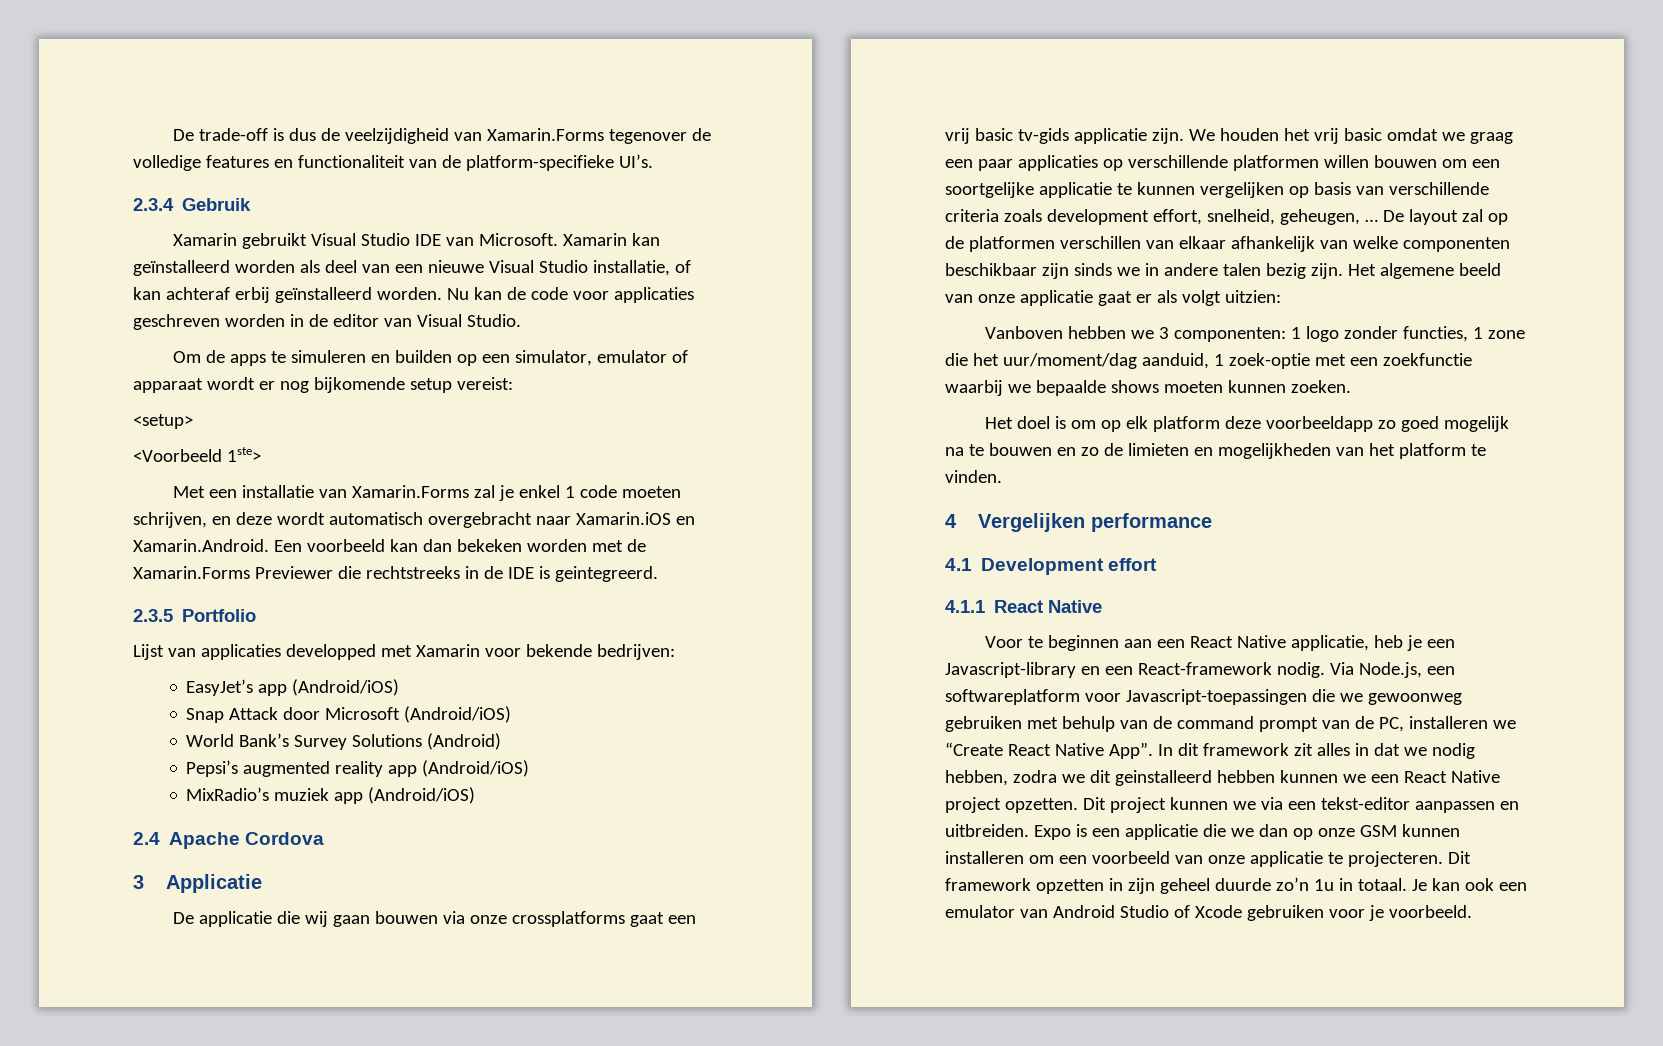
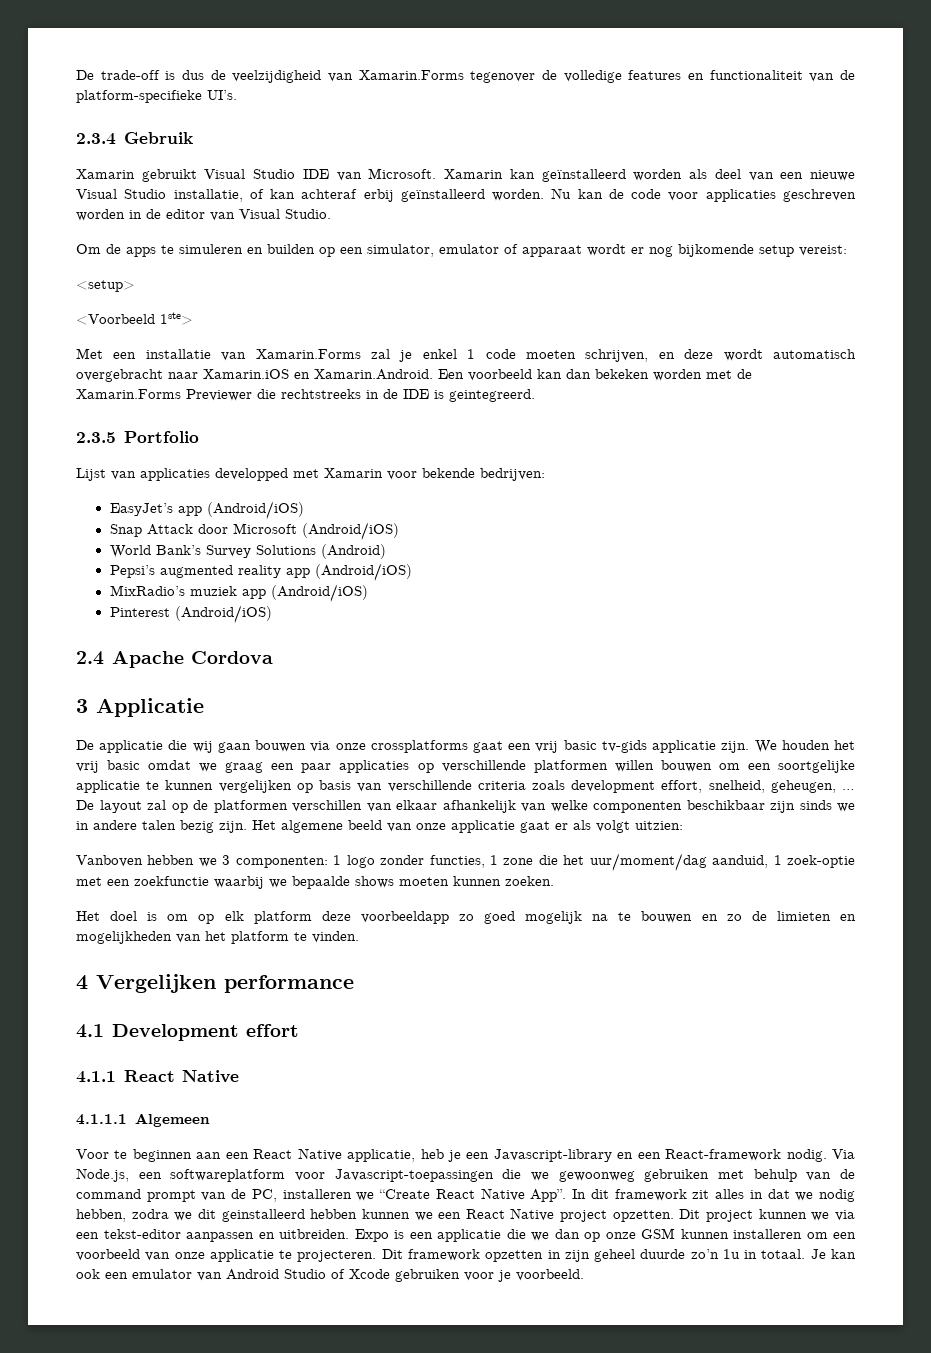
(476, 795) none -> [109,605,272,623] // Pinterest (Android/iOS)
(1103, 606) none -> [76,1113,210,1127] // 4.1.1.1 Algemeen

